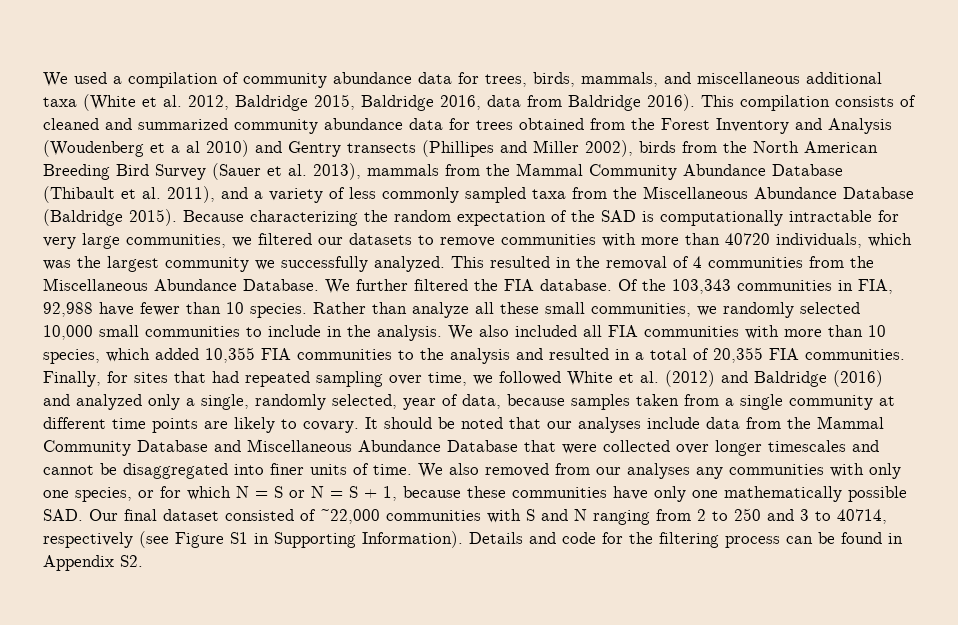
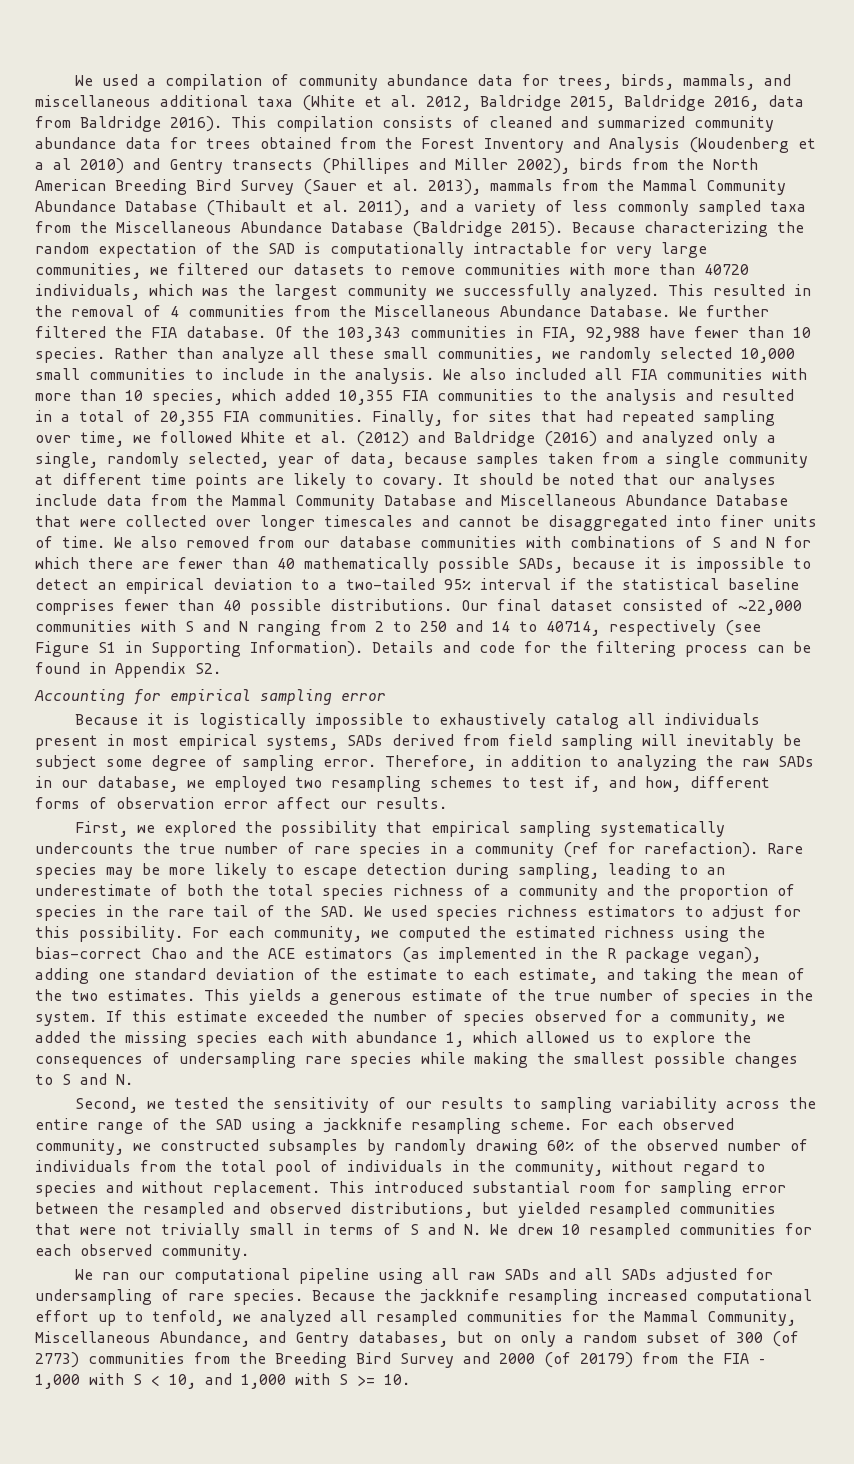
[627,463,901,479] [43,486,907,502] [43,509,83,521] analyses any communities with only one species, or for which N = S or N = S + 1, because these communities have only one mathematically possible SAD. -> [339,536,811,548] [35,557,811,573] [35,578,799,594] [35,599,452,615] database communities with combinations of S and N for which there are fewer than 40 mathematically possible SADs, because it is impossible to detect an empirical deviation to a two-tailed 95% interval if the statistical baseline comprises fewer than 40 possible distributions.
[800,509,809,521] 3 -> [492,621,510,632] 14
(143, 561) none -> [34,689,386,705] [75,713,761,729] [35,734,801,750] [35,755,814,771] [35,776,770,792] [35,797,447,809] [75,821,726,837] [35,842,803,858] [35,863,725,879] [35,884,795,900] [35,905,801,921] [35,926,765,942] [35,947,761,963] [35,968,805,984] [35,989,813,1005] [35,1010,785,1026] [35,1031,751,1047] [35,1052,798,1068] [35,1073,133,1085] [75,1097,817,1113] [35,1118,734,1134] [35,1139,808,1155] [35,1160,765,1176] [35,1181,786,1197] [35,1202,776,1218] [35,1223,812,1239] [35,1244,249,1260] [75,1268,774,1284] [35,1289,812,1305] [35,1310,796,1326] [35,1331,799,1347] [35,1352,766,1368] [35,1373,410,1389] // Accounting for empirical sampling error // Because it is logistically impossible to exhaustively catalog all individuals present in most empirical systems, SADs derived from field sampling will inevitably be subject some degree of sampling error. Therefore, in addition to analyzing the raw SADs in our database, we employed two resampling schemes to test if, and how, different forms of observation error affect our results. // First, we explored the possibility that empirical sampling systematically undercounts the true number of rare species in a community (ref for rarefaction). Rare species may be more likely to escape detection during sampling, leading to an underestimate of both the total species richness of a community and the proportion of species in the rare tail of the SAD. We used species richness estimators to adjust for this possibility. For each community, we computed the estimated richness using the bias-correct Chao and the ACE estimators (as implemented in the R package vegan), adding one standard deviation of the estimate to each estimate, and taking the mean of the two estimates. This yields a generous estimate of the true number of species in the system. If this estimate exceeded the number of species observed for a community, we added the missing species each with abundance 1, which allowed us to explore the consequences of undersampling rare species while making the smallest possible changes to S and N. // Second, we tested the sensitivity of our results to sampling variability across the entire range of the SAD using a jackknife resampling scheme. For each observed community, we constructed subsamples by randomly drawing 60% of the observed number of individuals from the total pool of individuals in the community, without regard to species and without replacement. This introduced substantial room for sampling error between the resampled and observed distributions, but yielded resampled communities that were not trivially small in terms of S and N. We drew 10 resampled communities for each observed community. // We ran our computational pipeline using all raw SADs and all SADs adjusted for undersampling of rare species. Because the jackknife resampling increased computational effort up to tenfold, we analyzed all resampled communities for the Mammal Community, Miscellaneous Abundance, and Gentry databases, but on only a random subset of 300 (of 2773) communities from the Breeding Bird Survey and 2000 (of 20179) from the FIA – 1,000 with S < 10, and 1,000 with S >= 10.

